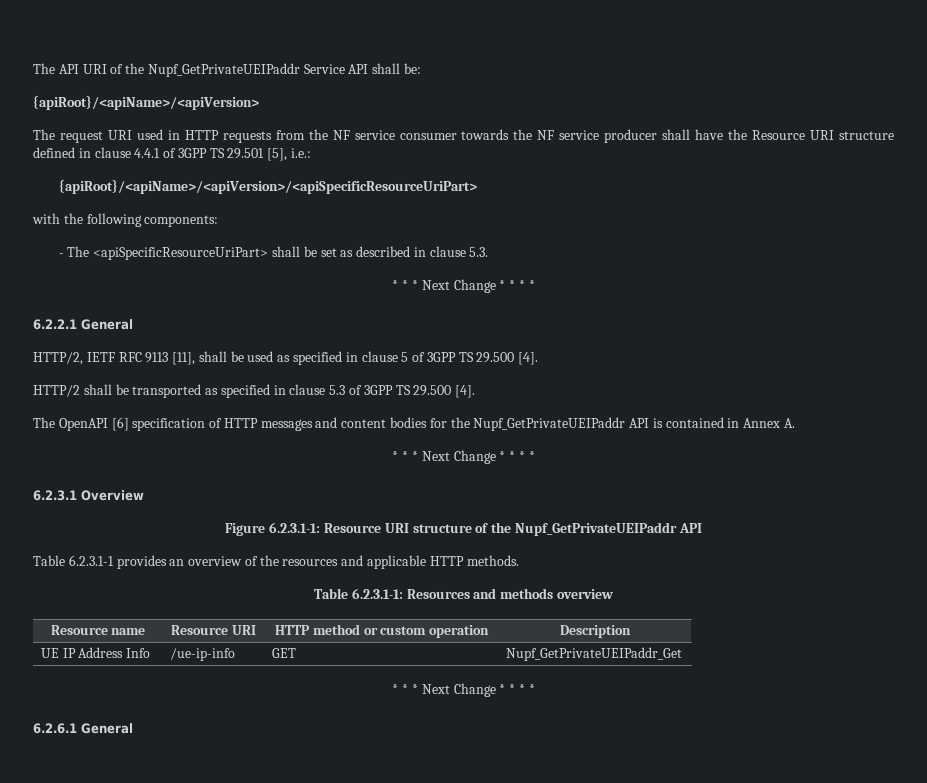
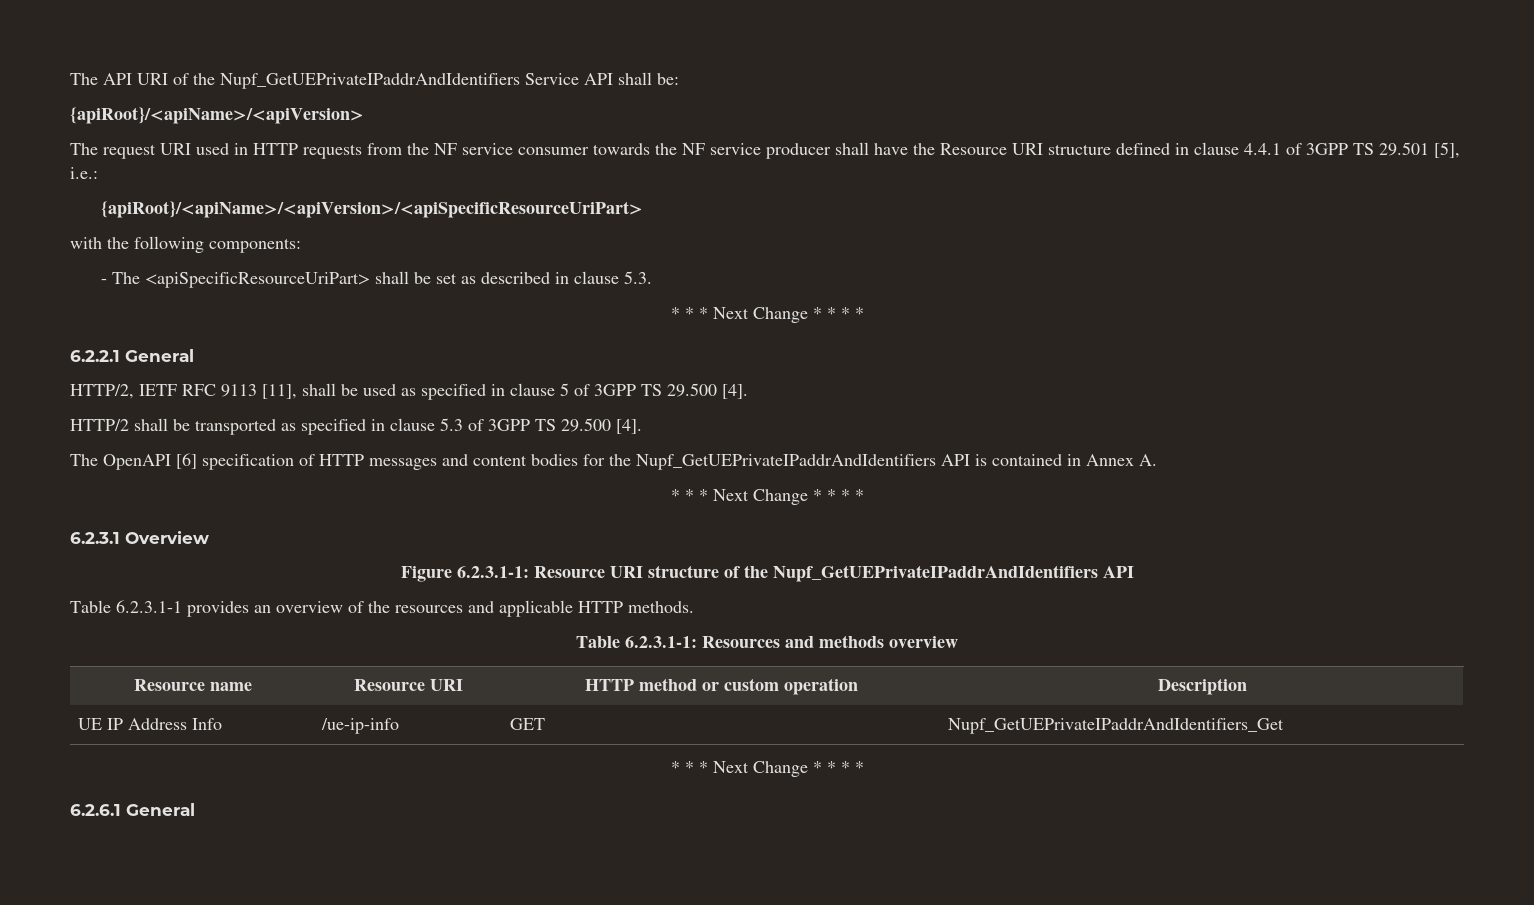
[147,63,300,77] Nupf_GetPrivateUEIPaddr -> [220,73,520,89] Nupf_GetUEPrivateIPaddrAndIdentifiers
[473,417,626,431] Nupf_GetPrivateUEIPaddr -> [636,454,936,470] Nupf_GetUEPrivateIPaddrAndIdentifiers
[514,522,677,536] Nupf_GetPrivateUEIPaddr -> [772,565,1098,582] Nupf_GetUEPrivateIPaddrAndIdentifiers
[505,647,682,661] Nupf_GetPrivateUEIPaddr_Get -> [947,718,1284,734] Nupf_GetUEPrivateIPaddrAndIdentifiers_Get

